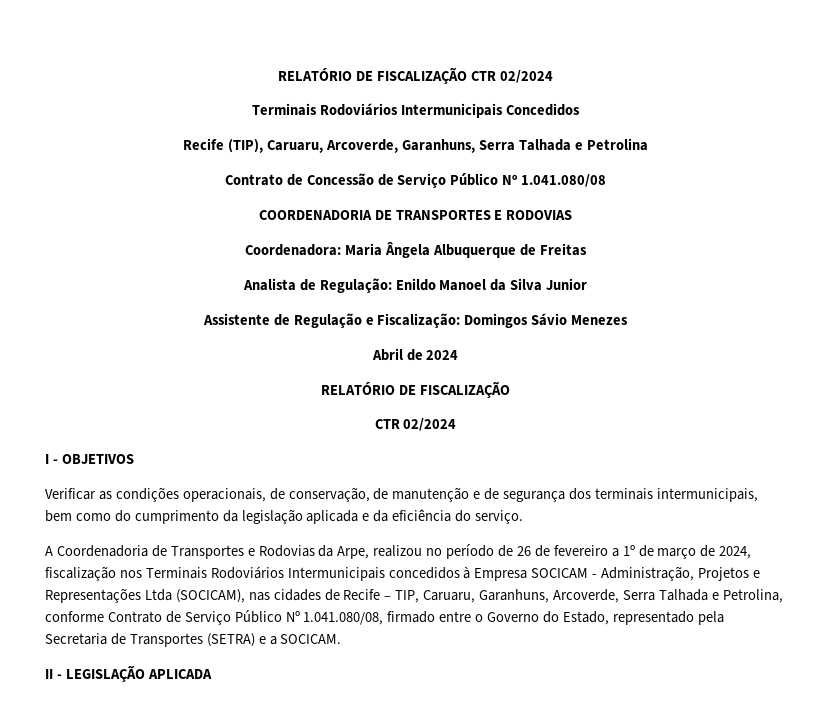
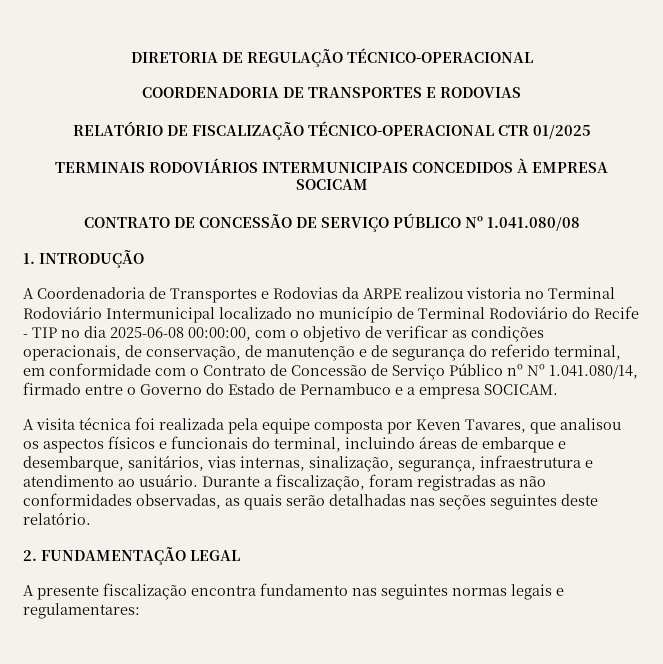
[278,67,553,84] [252,103,580,118] [183,138,648,153] [224,173,607,188] RELATÓRIO DE FISCALIZAÇÃO CTR 02/2024 // Terminais Rodoviários Intermunicipais Concedidos // Recife (TIP), Caruaru, Arcoverde, Garanhuns, Serra Talhada e Petrolina // Contrato de Concessão de Serviço Público Nº 1.041.080/08 -> [130,48,533,67] DIRETORIA DE REGULAÇÃO TÉCNICO-OPERACIONAL
[245,242,587,258] [242,278,588,293] [202,313,629,328] [371,348,459,361] [321,381,510,398] [374,418,457,431] [45,454,134,464] [45,488,96,500] Coordenadora: Maria Ângela Albuquerque de Freitas // Analista de Regulação: Enildo Manoel da Silva Junior // Assistente de Regulação e Fiscalização: Domingos Sávio Menezes // Abril de 2024 // RELATÓRIO DE FISCALIZAÇÃO // CTR 02/2024 // I - OBJETIVOS // Verificar -> [72,121,591,140] [55,158,608,173] [295,179,368,190] [83,213,580,232] [23,250,144,268] [23,287,615,303] [23,306,639,323] [23,325,448,342] RELATÓRIO DE FISCALIZAÇÃO TÉCNICO-OPERACIONAL CTR 01/2025 // TERMINAIS RODOVIÁRIOS INTERMUNICIPAIS CONCEDIDOS À EMPRESA SOCICAM // CONTRATO DE CONCESSÃO DE SERVIÇO PÚBLICO Nº 1.041.080/08 // 1. INTRODUÇÃO // A Coordenadoria de Transportes e Rodovias da ARPE realizou vistoria no Terminal Rodoviário Intermunicipal localizado no município de Terminal Rodoviário do Recife - TIP no dia 2025-06-08 00:00:00, com o objetivo de verificar
[569,488,758,502] [45,509,524,524] [45,544,752,559] [45,566,760,581] [45,588,783,603] [45,610,384,625] dos terminais intermunicipais, bem como do cumprimento da legislação aplicada e da eficiência do serviço. // A Coordenadoria de Transportes e Rodovias da Arpe, realizou no período de 26 de fevereiro a 1º de março de 2024, fiscalização nos Terminais Rodoviários Intermunicipais concedidos à Empresa SOCICAM - Administração, Projetos e Representações Ltda (SOCICAM), nas cidades de Recife – TIP, Caruaru, Garanhuns, Arcoverde, Serra Talhada e Petrolina, conforme Contrato de Serviço Público Nº 1.041.080/08, -> [469,344,621,360] [23,363,638,380] do referido terminal, em conformidade com o Contrato de Concessão de Serviço Público nº Nº 1.041.080/14,
[562,611,724,625] [45,633,255,647] Estado, representado pela Secretaria de Transportes (SETRA) -> [228,383,391,395] Estado de Pernambuco
(277, 640) none -> [419,387,480,399] empresa
[45,665,212,682] II - LEGISLAÇÃO APLICADA -> [23,417,621,434] [23,436,566,453] [23,455,593,472] [23,474,546,491] [23,493,598,510] [23,512,91,525] [23,547,240,565] [23,583,564,600] [23,603,140,619] A visita técnica foi realizada pela equipe composta por Keven Tavares, que analisou os aspectos físicos e funcionais do terminal, incluindo áreas de embarque e desembarque, sanitários, vias internas, sinalização, segurança, infraestrutura e atendimento ao usuário. Durante a fiscalização, foram registradas as não conformidades observadas, as quais serão detalhadas nas seções seguintes deste relatório. // 2. FUNDAMENTAÇÃO LEGAL // A presente fiscalização encontra fundamento nas seguintes normas legais e regulamentares:

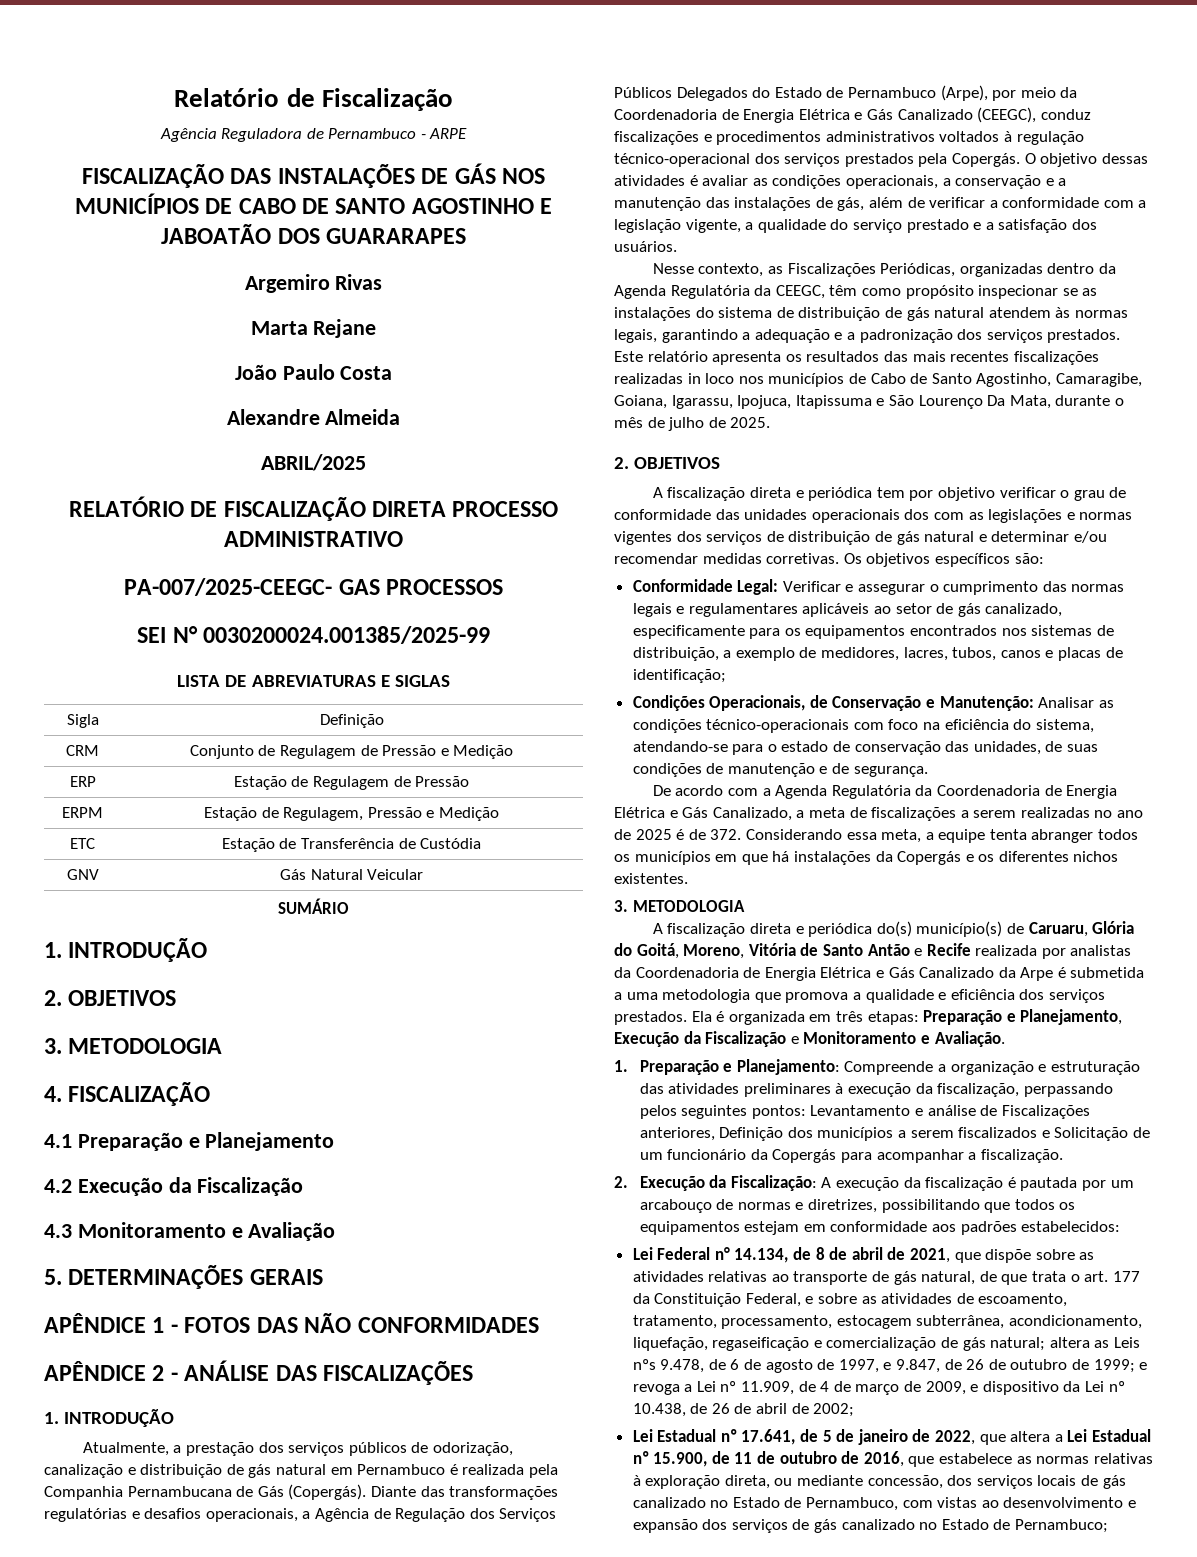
[130,48,533,67] [142,87,521,98] [72,121,591,140] [55,158,608,173] [295,179,368,190] [83,213,580,232] [23,250,144,268] [23,287,615,303] [23,306,639,323] [23,325,544,342] [23,344,621,361] [23,363,638,380] [23,382,558,399] [23,417,621,434] [23,436,566,453] [23,455,593,472] [23,474,546,491] [23,493,598,510] [23,512,91,525] [23,547,240,565] [23,583,564,600] [23,603,140,619] DIRETORIA DE REGULAÇÃO TÉCNICO-OPERACIONAL // COORDENADORIA DE TRANSPORTES E RODOVIAS // RELATÓRIO DE FISCALIZAÇÃO TÉCNICO-OPERACIONAL CTR 01/2025 // TERMINAIS RODOVIÁRIOS INTERMUNICIPAIS CONCEDIDOS À EMPRESA SOCICAM // CONTRATO DE CONCESSÃO DE SERVIÇO PÚBLICO Nº 1.041.080/08 // 1. INTRODUÇÃO // A Coordenadoria de Transportes e Rodovias da ARPE realizou vistoria no Terminal Rodoviário Intermunicipal localizado no município de Terminal Rodoviário do Recife - TIP no dia 2025-06-08 00:00:00, com o objetivo de verificar as condições operacionais, de conservação, de manutenção e de segurança do referido terminal, em conformidade com o Contrato de Concessão de Serviço Público nº Nº 1.041.080/14, firmado entre o Governo do Estado de Pernambuco e a empresa SOCICAM. // A visita técnica foi realizada pela equipe composta por Keven Tavares, que analisou os aspectos físicos e funcionais do terminal, incluindo áreas de embarque e desembarque, sanitários, vias internas, sinalização, segurança, infraestrutura e atendimento ao usuário. Durante a fiscalização, foram registradas as não conformidades observadas, as quais serão detalhadas nas seções seguintes deste relatório. // 2. FUNDAMENTAÇÃO LEGAL // A presente fiscalização encontra fundamento nas seguintes normas legais e regulamentares: -> [174,88,453,111] [159,128,468,142] [81,163,546,188] [74,193,553,214] [161,224,466,244] [244,274,383,293] [250,319,377,338] [234,364,393,380] [226,409,401,425] [261,454,366,471] [68,496,559,521] [224,531,403,547] [124,578,503,596] [137,626,490,644] [177,675,450,687] [66,714,99,728] [319,714,384,728] [66,745,99,756] [189,745,514,759] [69,776,96,787] [233,776,470,790] [62,807,103,818] [204,807,499,821] [70,838,95,849] [221,838,482,852] [66,869,99,880] [279,869,424,880] [278,898,349,914] [44,938,208,962] [44,990,177,1006] [44,1038,223,1054] [44,1082,211,1106] [44,1132,335,1151] [44,1177,304,1196] [44,1222,336,1241] [44,1265,323,1289] [44,1313,539,1333] [44,1360,474,1385] [44,1409,175,1427] [82,1442,514,1456] [44,1464,558,1478] [44,1484,559,1500] [44,1508,557,1522] [614,85,1078,101] [614,107,1091,123] [614,131,1084,145] [614,153,1148,167] [614,175,1067,189] [614,197,1147,211] [614,219,1097,233] [614,241,677,252] [652,263,1117,277] [614,285,1098,299] [614,307,1128,321] [614,329,1121,343] [614,351,1099,365] [614,373,1142,387] [614,395,1124,409] [614,417,771,431] [614,457,721,469] [652,487,1127,501] [614,509,1133,523] [614,531,1107,545] [614,553,1044,567] [632,579,1125,595] [632,603,1063,617] [632,625,1114,639] [632,647,1123,661] [632,669,726,683] [632,695,1114,711] [632,719,1094,733] [632,741,1099,755] [632,763,928,777] [652,785,1118,799] [614,807,1144,821] [614,829,1139,843] [614,851,1119,865] [614,873,688,884] [614,900,745,912] [652,921,1135,937] [614,943,1132,959] [614,967,1145,981] [614,989,1105,1003] [614,1009,1123,1025] [614,1031,1005,1047] [614,1059,1140,1075] [639,1083,1113,1097] [639,1105,1090,1119] [639,1127,1150,1141] [639,1149,1063,1163] [614,1175,1134,1191] [639,1199,1076,1213] [639,1221,1121,1235] [632,1247,1095,1263] [632,1271,1140,1285] [632,1293,1068,1307] [632,1315,1143,1329] [632,1337,1141,1351] [632,1359,1148,1373] [632,1381,1125,1395] [632,1403,855,1417] [632,1429,1151,1445] [632,1451,1153,1467] [632,1475,1126,1489] [632,1497,1137,1511] [632,1519,1109,1533] Relatório de Fiscalização // Agência Reguladora de Pernambuco - ARPE // FISCALIZAÇÃO DAS INSTALAÇÕES DE GÁS NOS MUNICÍPIOS DE CABO DE SANTO AGOSTINHO E JABOATÃO DOS GUARARAPES // Argemiro Rivas // Marta Rejane // João Paulo Costa // Alexandre Almeida // ABRIL/2025 // RELATÓRIO DE FISCALIZAÇÃO DIRETA PROCESSO ADMINISTRATIVO // PA-007/2025-CEEGC- GAS PROCESSOS // SEI N° 0030200024.001385/2025-99 // LISTA DE ABREVIATURAS E SIGLAS // Sigla | Definição // CRM | Conjunto de Regulagem de Pressão e Medição // ERP | Estação de Regulagem de Pressão // ERPM | Estação de Regulagem, Pressão e Medição // ETC | Estação de Transferência de Custódia // GNV | Gás Natural Veicular // SUMÁRIO // 1. INTRODUÇÃO // 2. OBJETIVOS // 3. METODOLOGIA // 4. FISCALIZAÇÃO // 4.1 Preparação e Planejamento // 4.2 Execução da Fiscalização // 4.3 Monitoramento e Avaliação // 5. DETERMINAÇÕES GERAIS // APÊNDICE 1 - FOTOS DAS NÃO CONFORMIDADES // APÊNDICE 2 - ANÁLISE DAS FISCALIZAÇÕES // 1. INTRODUÇÃO // Atualmente, a prestação dos serviços públicos de odorização, canalização e distribuição de gás natural em Pernambuco é realizada pela Companhia Pernambucana de Gás (Copergás). Diante das transformações regulatórias e desafios operacionais, a Agência de Regulação dos Serviços Públicos Delegados do Estado de Pernambuco (Arpe), por meio da Coordenadoria de Energia Elétrica e Gás Canalizado (CEEGC), conduz fiscalizações e procedimentos administrativos voltados à regulação técnico-operacional dos serviços prestados pela Copergás. O objetivo dessas atividades é avaliar as condições operacionais, a conservação e a manutenção das instalações de gás, além de verificar a conformidade com a legislação vigente, a qualidade do serviço prestado e a satisfação dos usuários. // Nesse contexto, as Fiscalizações Periódicas, organizadas dentro da Agenda Regulatória da CEEGC, têm como propósito inspecionar se as instalações do sistema de distribuição de gás natural atendem às normas legais, garantindo a adequação e a padronização dos serviços prestados. Este relatório apresenta os resultados das mais recentes fiscalizações realizadas in loco nos municípios de Cabo de Santo Agostinho, Camaragibe, Goiana, Igarassu, Ipojuca, Itapissuma e São Lourenço Da Mata, durante o mês de julho de 2025. // 2. OBJETIVOS // A fiscalização direta e periódica tem por objetivo verificar o grau de conformidade das unidades operacionais dos com as legislações e normas vigentes dos serviços de distribuição de gás natural e determinar e/ou recomendar medidas corretivas. Os objetivos específicos são: // Conformidade Legal: Verificar e assegurar o cumprimento das normas legais e regulamentares aplicáveis ao setor de gás canalizado, especificamente para os equipamentos encontrados nos sistemas de distribuição, a exemplo de medidores, lacres, tubos, canos e placas de identificação; // Condições Operacionais, de Conservação e Manutenção: Analisar as condições técnico-operacionais com foco na eficiência do sistema, atendando-se para o estado de conservação das unidades, de suas condições de manutenção e de segurança. // De acordo com a Agenda Regulatória da Coordenadoria de Energia Elétrica e Gás Canalizado, a meta de fiscalizações a serem realizadas no ano de 2025 é de 372. Considerando essa meta, a equipe tenta abranger todos os municípios em que há instalações da Copergás e os diferentes nichos existentes. // 3. METODOLOGIA // A fiscalização direta e periódica do(s) município(s) de Caruaru, Glória do Goitá, Moreno, Vitória de Santo Antão e Recife realizada por analistas da Coordenadoria de Energia Elétrica e Gás Canalizado da Arpe é submetida a uma metodologia que promova a qualidade e eficiência dos serviços prestados. Ela é organizada em três etapas: Preparação e Planejamento, Execução da Fiscalização e Monitoramento e Avaliação. // 1. Preparação e Planejamento: Compreende a organização e estruturação das atividades preliminares à execução da fiscalização, perpassando pelos seguintes pontos: Levantamento e análise de Fiscalizações anteriores, Definição dos municípios a serem fiscalizados e Solicitação de um funcionário da Copergás para acompanhar a fiscalização. // 2. Execução da Fiscalização: A execução da fiscalização é pautada por um arcabouço de normas e diretrizes, possibilitando que todos os equipamentos estejam em conformidade aos padrões estabelecidos: // Lei Federal n° 14.134, de 8 de abril de 2021, que dispõe sobre as atividades relativas ao transporte de gás natural, de que trata o art. 177 da Constituição Federal, e sobre as atividades de escoamento, tratamento, processamento, estocagem subterrânea, acondicionamento, liquefação, regaseificação e comercialização de gás natural; altera as Leis nºs 9.478, de 6 de agosto de 1997, e 9.847, de 26 de outubro de 1999; e revoga a Lei nº 11.909, de 4 de março de 2009, e dispositivo da Lei nº 10.438, de 26 de abril de 2002; // Lei Estadual nº 17.641, de 5 de janeiro de 2022, que altera a Lei Estadual nº 15.900, de 11 de outubro de 2016, que estabelece as normas relativas à exploração direta, ou mediante concessão, dos serviços locais de gás canalizado no Estado de Pernambuco, com vistas ao desenvolvimento e expansão dos serviços de gás canalizado no Estado de Pernambuco;

